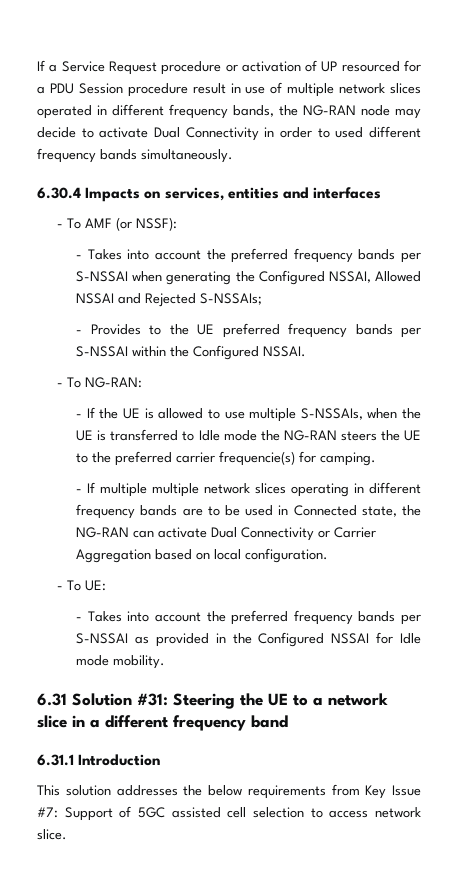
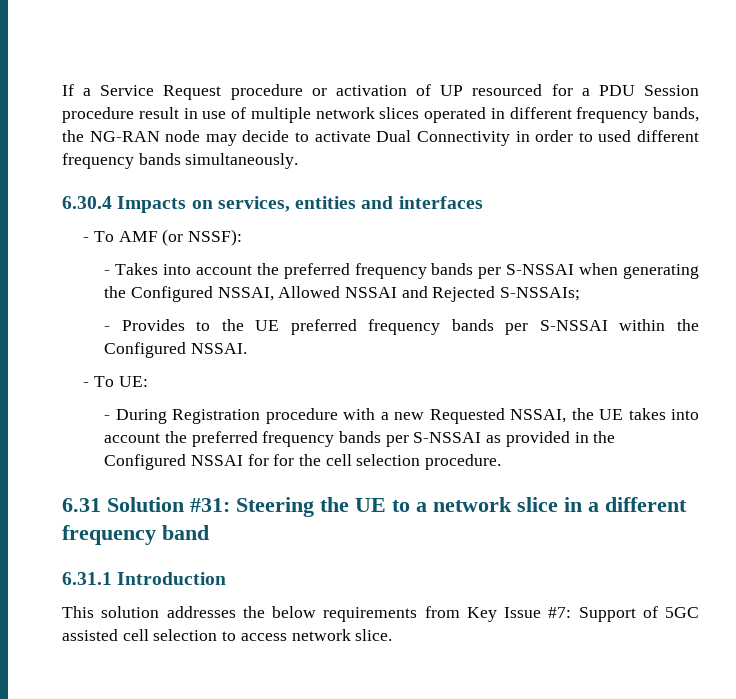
[84,377,142,388] [76,407,421,422] [76,429,421,441] [76,451,377,466] [76,482,422,497] [76,504,422,519] [76,527,377,541] [76,548,329,563] [56,580,106,591] [76,611,122,622] NG-RAN: // - If the UE is allowed to use multiple S-NSSAIs, when the UE is transferred to Idle mode the NG-RAN steers the UE to the preferred carrier frequencie(s) for camping. // - If multiple multiple network slices operating in different frequency bands are to be used in Connected state, the NG-RAN can activate Dual Connectivity or Carrier Aggregation based on local configuration. // - To UE: // - Takes -> [118,376,148,387] [104,408,666,424] UE: // - During Registration procedure with a new Requested NSSAI, the UE takes
[400,633,422,644] [76,655,166,669] Idle mode mobility. -> [273,454,502,470] for the cell selection procedure.

